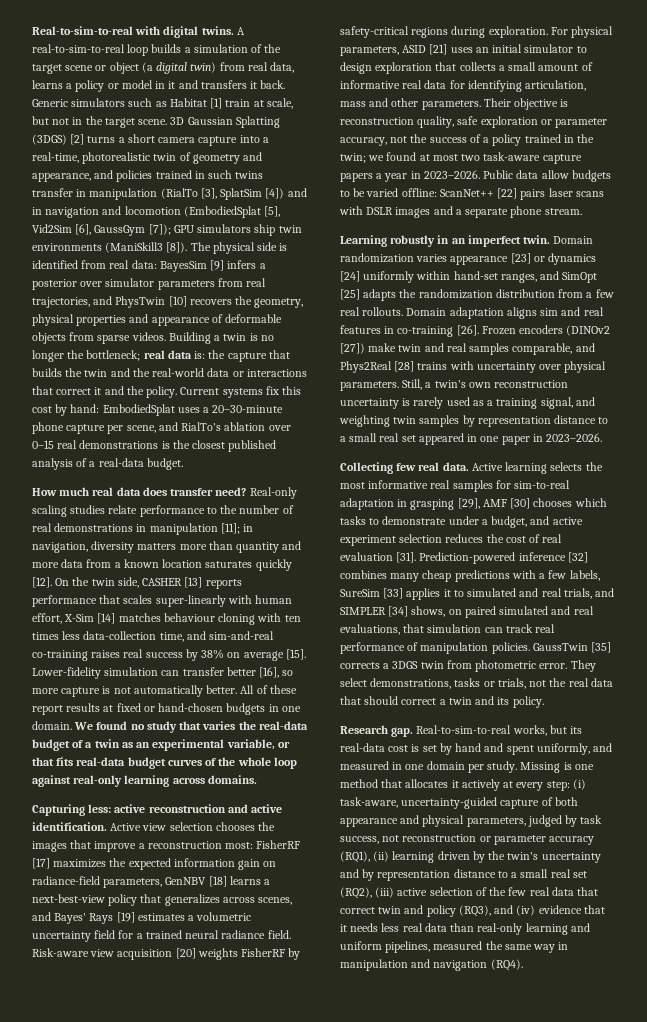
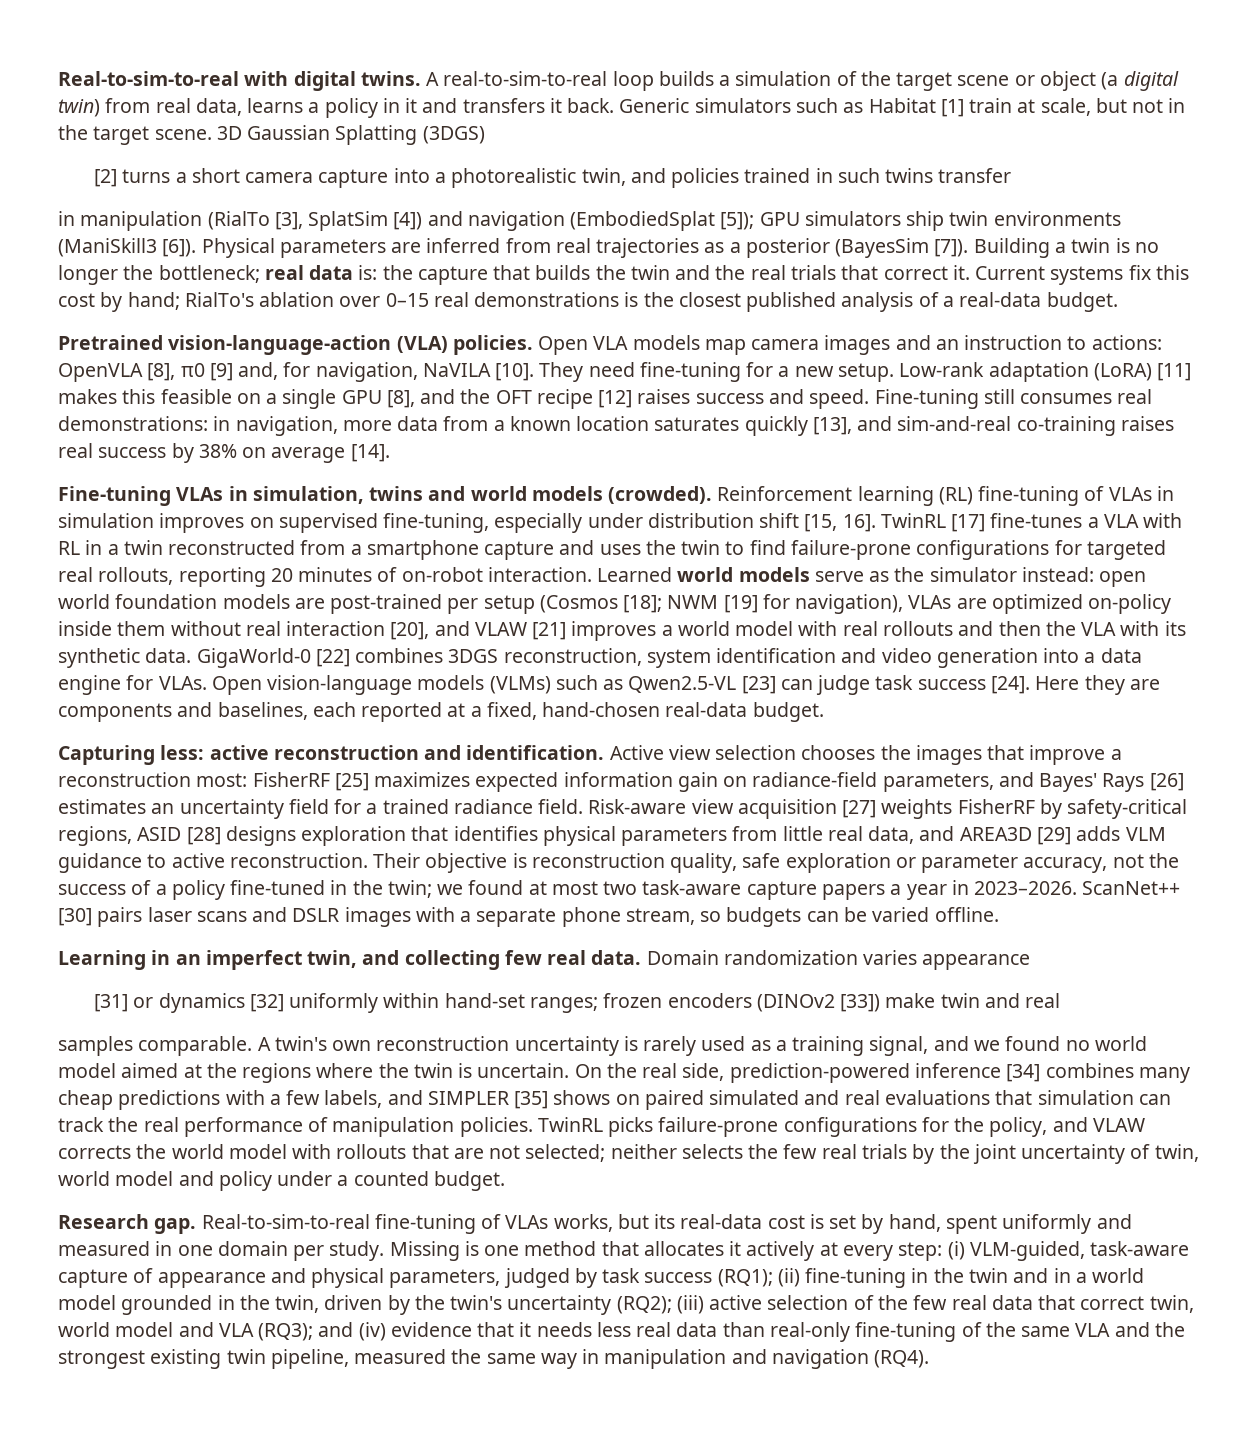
[107,80,153,89] or model -> (378, 108) none
(67, 139) none -> (485, 135) //
[32,152,263,164] [32,173,91,182] real-time, photorealistic twin of geometry and appearance, -> [451,168,626,188] photorealistic twin,
(73, 192) none -> (1012, 175) //
[32,206,281,218] [32,224,171,236] in navigation and locomotion (EmbodiedSplat [5], Vid2Sim [6], GaussGym [7]); -> [467,211,755,231] navigation (EmbodiedSplat [5]);
[166,242,288,254] [32,260,266,272] [32,278,267,290] [32,296,304,308] [32,314,283,326] [32,332,166,344] [8]). The physical side is identified from real data: BayesSim [9] infers a posterior over simulator parameters from real trajectories, and PhysTwin [10] recovers the geometry, physical properties and appearance of deformable objects from sparse videos. -> [162,238,969,258] [6]). Physical parameters are inferred from real trajectories as a posterior (BayesSim [7]).
[152,368,307,377] [32,386,178,398] real-world data or interactions that correct it and the policy. -> [750,265,970,280] real trials that correct it.
[70,404,284,416] [32,422,178,434] hand: EmbodiedSplat uses a 20–30-minute phone capture per scene, and -> [127,292,180,310] hand;
[32,487,297,499] [32,505,294,517] [32,523,254,535] [32,541,302,553] How much real data does transfer need? Real-only scaling studies relate performance to the number of real demonstrations in manipulation [11]; in navigation, diversity matters more than quantity and -> [58,335,1162,355] [58,362,1192,382] [58,389,1153,409] [58,416,338,436] Pretrained vision-language-action (VLA) policies. Open VLA models map camera images and an instruction to actions: OpenVLA [8], π0 [9] and, for navigation, NaVILA [10]. They need fine-tuning for a new setup. Low-rank adaptation (LoRA) [11] makes this feasible on a single GPU [8], and the OFT recipe [12] raises success and speed. Fine-tuning still consumes real demonstrations: in navigation,
[32,577,242,589] [32,595,293,607] [32,613,301,625] [32,631,184,642] [12]. On the twin side, CASHER [13] reports performance that scales super-linearly with human effort, X-Sim [14] matches behaviour cloning with ten times less data-collection time, -> [812,417,852,435] [13],
[285,649,306,660] [32,667,294,679] [32,685,297,697] [32,703,301,715] [32,721,308,733] [32,739,290,751] [32,757,297,769] [32,775,257,787] [15]. Lower-fidelity simulation can transfer better [16], so more capture is not automatically better. All of these report results at fixed or hand-chosen budgets in one domain. We found no study that varies the real-data budget of a twin as an experimental variable, or that fits real-data budget curves of the whole loop against real-only learning across domains. -> [350,444,390,462] [58,486,1174,506] [58,513,1183,533] [58,540,1166,560] [58,567,1147,587] [58,594,1172,614] [58,621,1186,641] [58,648,1142,668] [58,675,1160,695] [58,702,824,722] [14]. // Fine-tuning VLAs in simulation, twins and world models (crowded). Reinforcement learning (RL) fine-tuning of VLAs in simulation improves on supervised fine-tuning, especially under distribution shift [15, 16]. TwinRL [17] fine-tunes a VLA with RL in a twin reconstructed from a smartphone capture and uses the twin to find failure-prone configurations for targeted real rollouts, reporting 20 minutes of on-robot interaction. Learned world models serve as the simulator instead: open world foundation models are post-trained per setup (Cosmos [18]; NWM [19] for navigation), VLAs are optimized on-policy inside them without real interaction [20], and VLAW [21] improves a world model with real rollouts and then the VLA with its synthetic data. GigaWorld-0 [22] combines 3DGS reconstruction, system identification and video generation into a data engine for VLAs. Open vision-language models (VLMs) such as Qwen2.5-VL [23] can judge task success [24]. Here they are components and baselines, each reported at a fixed, hand-chosen real-data budget.
[251,804,283,813] active -> (462, 752) none
[32,858,127,869] [17] maximizes the -> [334,772,471,791] [25] maximizes
[165,876,271,887] [32,894,293,906] [32,912,252,924] GenNBV [18] learns a next-best-view policy that generalizes across scenes, and Bayes' Rays [19] estimates a volumetric -> [998,772,1184,792] [58,799,175,814] and Bayes' Rays [26] estimates an
[185,930,220,939] neural -> (449, 806) none
[175,948,196,959] [20] -> [842,800,877,818] [27]
[411,26,614,38] [340,44,587,56] [340,62,593,74] [340,80,587,92] [340,98,481,110] regions during exploration. For physical parameters, ASID [21] uses an initial simulator to design exploration that collects a small amount of informative real data for identifying articulation, mass and other parameters. -> [58,826,1166,846] [58,853,368,873] regions, ASID [28] designs exploration that identifies physical parameters from little real data, and AREA3D [29] adds VLM guidance to active reconstruction.
[524,134,561,143] trained -> [230,880,326,895] fine-tuned
[483,170,611,182] [340,188,518,199] Public data allow budgets to be varied offline: ScanNet++ [22] -> [1082,881,1181,895] [58,908,92,926] ScanNet++ [30]
[339,206,363,215] with -> [252,907,288,922] and
[433,206,453,215] and -> [415,907,455,922] with
[544,208,582,215] stream. -> [625,907,999,927] stream, so budgets can be varied offline.
[390,235,436,247] robustly -> (146, 960) none
[523,235,551,244] twin. -> [307,950,642,970] twin, and collecting few real data.
[510,253,531,264] [23] -> [94,994,129,1012] // [31]
[340,271,360,282] [24] -> [249,994,284,1012] [32]
[500,271,598,283] [340,289,614,301] [340,307,604,319] [340,325,516,337] ranges, and SimOpt [25] adapts the randomization distribution from a few real rollouts. Domain adaptation aligns sim and real features in co-training [26]. Frozen -> [530,993,663,1013] ranges; frozen
[340,343,365,354] [27]) -> [840,994,881,1012] [33])
[469,343,595,355] [340,361,607,373] [340,379,432,391] samples comparable, and Phys2Real [28] trains with uncertainty over physical parameters. Still, a -> [58,1036,271,1056] // samples comparable. A
[339,415,609,427] [340,433,603,445] [340,462,603,474] [340,480,571,492] [340,498,607,510] [340,516,583,528] [340,534,563,546] [340,552,588,564] weighting twin samples by representation distance to a small real set appeared in one paper in 2023–2026. // Collecting few real data. Active learning selects the most informative real samples for sim-to-real adaptation in grasping [29], AMF [30] chooses which tasks to demonstrate under a budget, and active experiment selection reduces the cost of real evaluation [31]. Prediction-powered inference [32] -> [973,1036,1147,1051] [58,1063,1041,1083] we found no world model aimed at the regions where the twin is uncertain. On the real side, prediction-powered inference [34]
[340,588,615,600] [340,606,446,617] SureSim [33] applies it to simulated and real trials, and SIMPLER [34] shows, -> [387,1090,611,1109] and SIMPLER [35] shows
[340,624,400,635] evaluations, -> [884,1090,990,1105] evaluations
(533, 628) none -> [108,1117,139,1132] the
[532,642,612,653] [340,660,596,672] [340,678,613,689] [340,696,544,708] GaussTwin [35] corrects a 3DGS twin from photometric error. They select demonstrations, tasks or trials, not the real data that should correct a twin and its policy. -> [537,1117,1145,1137] [58,1144,1199,1164] [58,1171,505,1191] TwinRL picks failure-prone configurations for the policy, and VLAW corrects the world model with rollouts that are not selected; neither selects the few real trials by the joint uncertainty of twin, world model and policy under a counted budget.
(512, 729) none -> [374,1214,549,1234] fine-tuning of VLAs
[455,743,590,755] hand and spent uniformly, -> [888,1214,1092,1234] hand, spent uniformly
[340,797,498,809] task-aware, uncertainty-guided -> [969,1241,1190,1261] VLM-guided, task-aware
[554,797,578,806] both -> (154, 1275) none
[340,834,595,845] [340,851,435,863] success, not reconstruction or parameter accuracy (RQ1), (ii) learning -> [644,1268,1145,1288] [58,1295,320,1315] success (RQ1); (ii) fine-tuning in the twin and in a world model grounded in the twin,
[340,869,587,881] [340,887,372,899] and by representation distance to a small real set (RQ2), -> [616,1296,672,1314] (RQ2);
[378,905,491,917] twin and policy (RQ3), -> [1149,1295,1194,1313] [58,1322,314,1341] twin, world model and VLA (RQ3);
[525,923,590,935] [340,941,431,953] learning and uniform pipelines, -> [855,1322,1185,1342] [58,1349,349,1369] fine-tuning of the same VLA and the strongest existing twin pipeline,

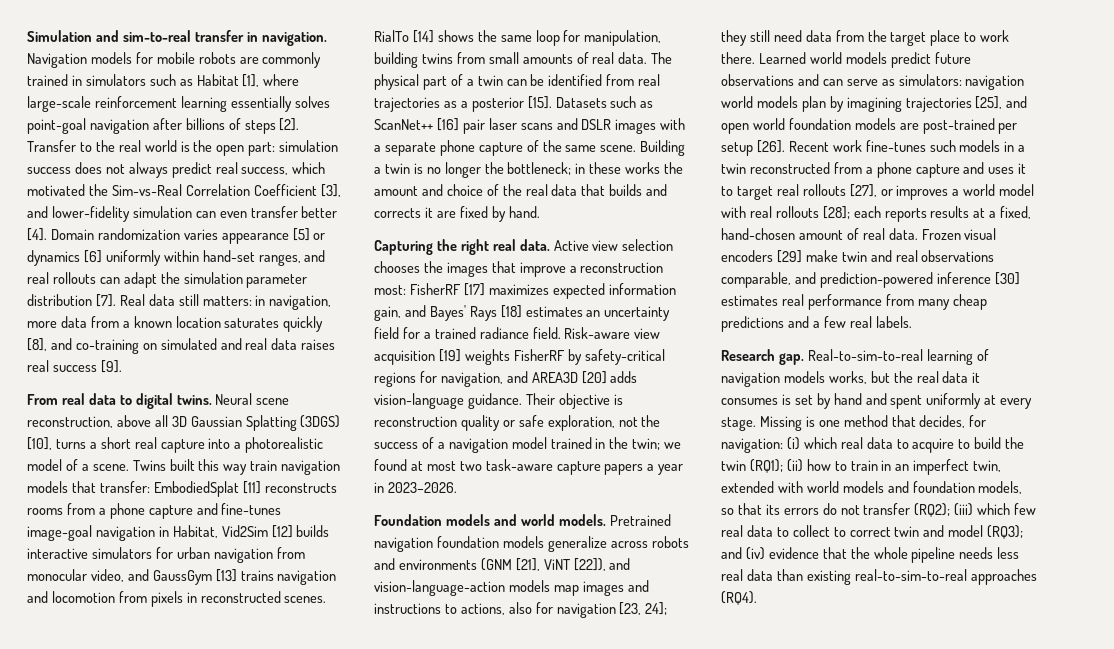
[58,71,1179,91] [58,98,1186,118] [58,125,485,145] [94,168,1012,188] [58,211,1121,231] [58,238,1159,258] [58,265,1189,285] [58,292,1118,312] [58,335,1162,355] [58,362,1192,382] [58,389,1153,409] [58,416,208,431] Real-to-sim-to-real with digital twins. A real-to-sim-to-real loop builds a simulation of the target scene or object (a digital twin) from real data, learns a policy in it and transfers it back. Generic simulators such as Habitat [1] train at scale, but not in the target scene. 3D Gaussian Splatting (3DGS) // [2] turns a short camera capture into a photorealistic twin, and policies trained in such twins transfer // in manipulation (RialTo [3], SplatSim [4]) and navigation (EmbodiedSplat [5]); GPU simulators ship twin environments (ManiSkill3 [6]). Physical parameters are inferred from real trajectories as a posterior (BayesSim [7]). Building a twin is no longer the bottleneck; real data is: the capture that builds the twin and the real trials that correct it. Current systems fix this cost by hand; RialTo's ablation over 0–15 real demonstrations is the closest published analysis of a real-data budget. // Pretrained vision-language-action (VLA) policies. Open VLA models map camera images and an instruction to actions: OpenVLA [8], π0 [9] and, for navigation, NaVILA [10]. They need fine-tuning for a new setup. Low-rank adaptation (LoRA) [11] makes this feasible on a single GPU [8], and the OFT recipe [12] raises success and speed. Fine-tuning still consumes real demonstrations: -> [27,30,327,46] [27,52,322,68] [27,74,300,87] [27,96,330,112] [27,118,300,134] [27,140,339,156] [27,162,326,178] [27,184,341,197] [27,206,338,222] [27,228,326,244] [27,250,326,266] [27,272,308,288] [27,294,252,307] Simulation and sim-to-real transfer in navigation. Navigation models for mobile robots are commonly trained in simulators such as Habitat [1], where large-scale reinforcement learning essentially solves point-goal navigation after billions of steps [2]. Transfer to the real world is the open part: simulation success does not always predict real success, which motivated the Sim-vs-Real Correlation Coefficient [3], and lower-fidelity simulation can even transfer better [4]. Domain randomization varies appearance [5] or dynamics [6] uniformly within hand-set ranges, and real rollouts can adapt the simulation parameter distribution [7]. Real data still matters:
[812,416,1174,436] [58,443,390,463] [58,486,1174,506] [58,513,1183,533] [58,540,1166,560] [58,567,1147,587] [58,594,1172,614] [58,621,1186,641] [58,648,1142,668] [58,675,1160,695] [58,702,824,722] [58,745,605,765] [13], and sim-and-real co-training raises real success by 38% on average [14]. // Fine-tuning VLAs in simulation, twins and world models (crowded). Reinforcement learning (RL) fine-tuning of VLAs in simulation improves on supervised fine-tuning, especially under distribution shift [15, 16]. TwinRL [17] fine-tunes a VLA with RL in a twin reconstructed from a smartphone capture and uses the twin to find failure-prone configurations for targeted real rollouts, reporting 20 minutes of on-robot interaction. Learned world models serve as the simulator instead: open world foundation models are post-trained per setup (Cosmos [18]; NWM [19] for navigation), VLAs are optimized on-policy inside them without real interaction [20], and VLAW [21] improves a world model with real rollouts and then the VLA with its synthetic data. GigaWorld-0 [22] combines 3DGS reconstruction, system identification and video generation into a data engine for VLAs. Open vision-language models (VLMs) such as Qwen2.5-VL [23] can judge task success [24]. Here they are components and baselines, each reported at a fixed, hand-chosen real-data budget. // Capturing less: active reconstruction and identification. -> [27,338,336,354] [27,360,122,373] [27,393,290,409] [27,415,341,431] [27,437,324,453] [27,459,341,475] [27,481,337,497] [27,503,282,519] [27,525,330,541] [27,547,305,563] [27,569,337,585] [27,591,327,607] [374,30,662,46] [374,52,673,68] [374,74,661,90] [374,96,654,112] [374,118,686,134] [374,140,686,156] [374,162,684,178] [374,184,668,196] [374,206,540,222] [374,239,550,255] [8], and co-training on simulated and real data raises real success [9]. // From real data to digital twins. Neural scene reconstruction, above all 3D Gaussian Splatting (3DGS) [10], turns a short real capture into a photorealistic model of a scene. Twins built this way train navigation models that transfer: EmbodiedSplat [11] reconstructs rooms from a phone capture and fine-tunes image-goal navigation in Habitat, Vid2Sim [12] builds interactive simulators for urban navigation from monocular video, and GaussGym [13] trains navigation and locomotion from pixels in reconstructed scenes. RialTo [14] shows the same loop for manipulation, building twins from small amounts of real data. The physical part of a twin can be identified from real trajectories as a posterior [15]. Datasets such as ScanNet++ [16] pair laser scans and DSLR images with a separate phone capture of the same scene. Building a twin is no longer the bottleneck; in these works the amount and choice of the real data that builds and corrects it are fixed by hand. // Capturing the right real data.
[334,773,369,791] [25] -> [463,283,485,296] [17]
[677,772,994,792] gain on radiance-field parameters, -> [374,306,401,321] gain,
[1149,773,1184,791] [26] -> [500,305,522,318] [18]
[842,800,877,818] [27] -> [438,349,461,362] [19]
[58,826,1166,846] [58,853,1108,873] regions, ASID [28] designs exploration that identifies physical parameters from little real data, and AREA3D [29] adds VLM guidance to active reconstruction. Their objective is reconstruction quality, safe exploration or parameter accuracy, -> [374,371,638,387] [374,393,623,409] [374,415,615,431] regions for navigation, and AREA3D [20] adds vision-language guidance. Their objective is reconstruction quality or safe exploration,
[171,880,326,900] policy fine-tuned -> [448,437,592,453] navigation model trained
[1082,881,1181,895] [58,907,999,927] [58,950,1031,970] [94,993,1061,1013] [58,1036,1147,1056] [58,1063,1134,1083] ScanNet++ [30] pairs laser scans and DSLR images with a separate phone stream, so budgets can be varied offline. // Learning in an imperfect twin, and collecting few real data. Domain randomization varies appearance // [31] or dynamics [32] uniformly within hand-set ranges; frozen encoders (DINOv2 [33]) make twin and real // samples comparable. A twin's own reconstruction uncertainty is rarely used as a training signal, and we found no world model aimed at the regions where the twin is uncertain. On the real side, prediction-powered inference [34] combines -> [374,514,671,526] [374,536,689,552] [374,558,631,571] [374,580,649,596] [374,602,668,618] [721,30,1010,46] [721,52,971,68] [721,74,1025,90] [721,96,1028,112] [721,118,1018,134] [721,140,1026,156] [721,162,1027,178] [721,184,1035,200] [721,206,1032,222] [721,228,997,240] [721,250,995,263] [721,272,1020,288] [721,294,914,310] // Foundation models and world models. Pretrained navigation foundation models generalize across robots and environments (GNM [21], ViNT [22]), and vision-language-action models map images and instructions to actions, also for navigation [23, 24]; they still need data from the target place to work there. Learned world models predict future observations and can serve as simulators: navigation world models plan by imagining trajectories [25], and open world foundation models are post-trained per setup [26]. Recent work fine-tunes such models in a twin reconstructed from a phone capture and uses it to target real rollouts [27], or improves a world model with real rollouts [28]; each reports results at a fixed, hand-chosen amount of real data. Frozen visual encoders [29] make twin and real observations comparable, and prediction-powered inference [30] estimates real performance from
[225,1090,265,1105] with -> [787,316,809,328] and
[324,1090,1171,1110] [58,1117,1145,1137] [58,1144,1199,1164] [58,1171,505,1191] [58,1214,1132,1234] [58,1241,385,1261] labels, and SIMPLER [35] shows on paired simulated and real evaluations that simulation can track the real performance of manipulation policies. TwinRL picks failure-prone configurations for the policy, and VLAW corrects the world model with rollouts that are not selected; neither selects the few real trials by the joint uncertainty of twin, world model and policy under a counted budget. // Research gap. Real-to-sim-to-real fine-tuning of VLAs works, but its real-data cost is set by hand, spent uniformly and measured in one domain per study. -> [849,316,912,328] [721,349,989,365] [721,371,981,387] [721,393,1033,409] [721,417,756,431] real labels. // Research gap. Real-to-sim-to-real learning of navigation models works, but the real data it consumes is set by hand and spent uniformly at every stage.
[643,1241,1190,1261] [58,1268,1145,1288] [58,1295,1194,1315] [58,1322,254,1337] allocates it actively at every step: (i) VLM-guided, task-aware capture of appearance and physical parameters, judged by task success (RQ1); (ii) fine-tuning in the twin and in a world model grounded in the twin, driven by the twin's uncertainty (RQ2); (iii) active selection of the few real data that correct twin, world model and VLA -> [919,415,987,428] [721,437,1025,453] [721,459,1002,475] [721,481,1023,494] [721,503,1037,517] [721,525,984,537] decides, for navigation: (i) which real data to acquire to build the twin (RQ1); (ii) how to train in an imperfect twin, extended with world models and foundation models, so that its errors do not transfer (RQ2); (iii) which few real data to collect to correct twin and model
[519,1322,532,1337] it -> [850,547,956,563] the whole pipeline
[769,1322,1185,1342] [58,1349,869,1369] real-only fine-tuning of the same VLA and the strongest existing twin pipeline, measured the same way in manipulation and navigation -> [806,569,1037,585] existing real-to-sim-to-real approaches

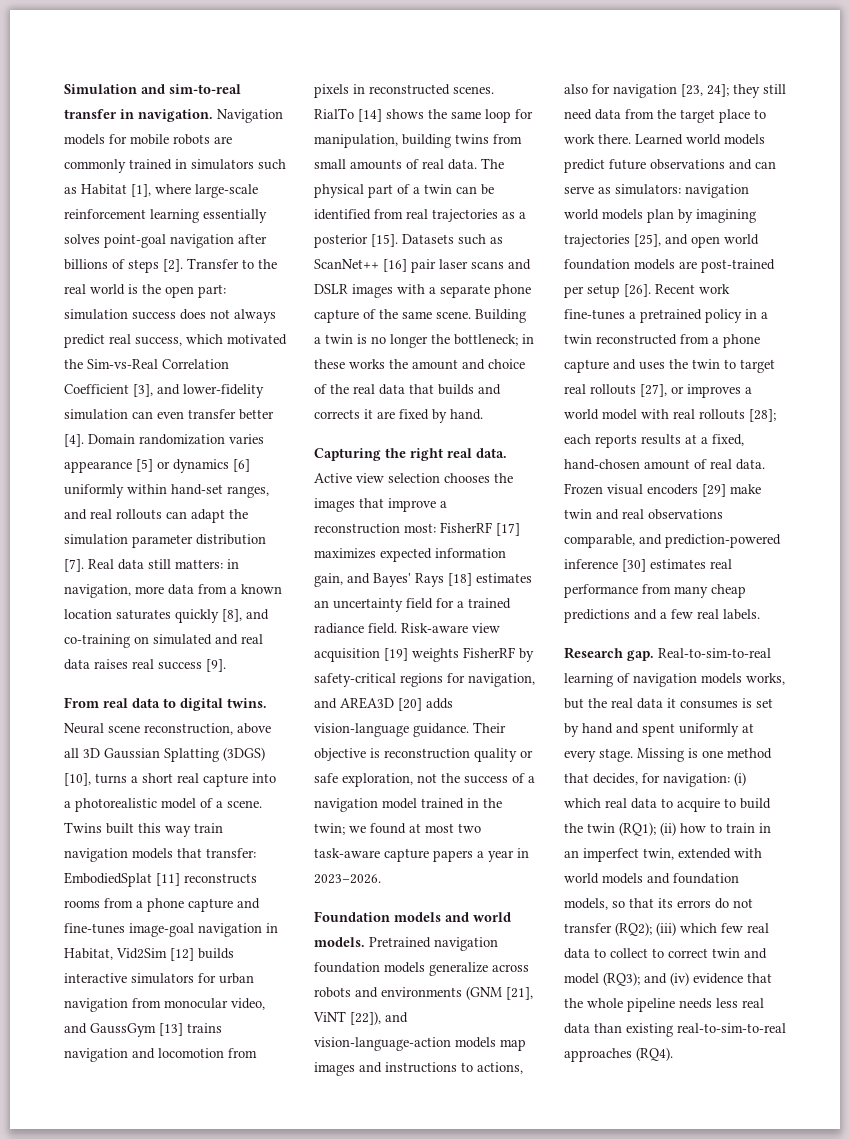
[929,140,1001,152] such models -> [629,309,742,323] a pretrained policy
[1018,163,1027,174] it -> [669,359,720,369] the twin

